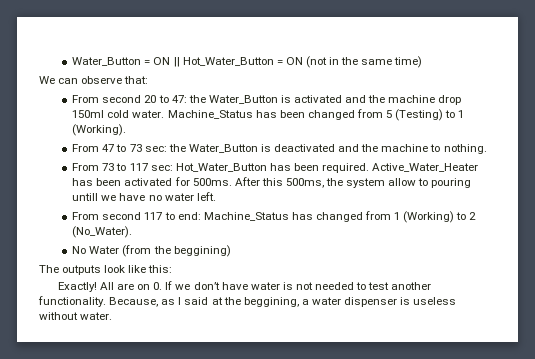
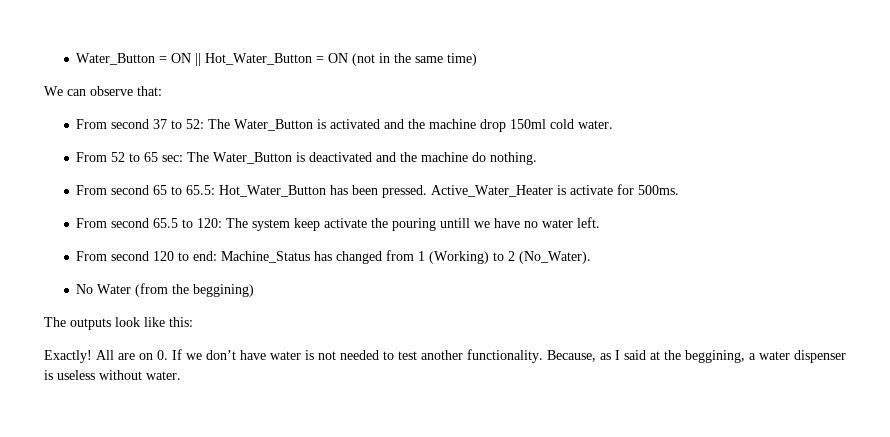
[144,95,206,103] 20 to 47: the -> [153,119,231,129] 37 to 52: The
[167,109,465,121] [72,124,127,136] [72,144,186,152] Machine_Status has been changed from 5 (Testing) to 1 (Working). // From 47 to 73 sec: the -> [76,152,210,162] // From 52 to 65 sec: The
[430,144,441,152] to -> [472,152,487,162] do
[102,163,479,173] [72,177,429,188] 73 to 117 sec: Hot_Water_Button has been required. Active_Water_Heater has been activated for 500ms. After this 500ms, the system allow to -> [111,184,680,198] [76,218,389,231] second 65 to 65.5: Hot_Water_Button has been pressed. Active_Water_Heater is activate for 500ms. // From second 65.5 to 120: The system keep activate the
[144,212,163,220] 117 -> [153,251,175,261] 120

